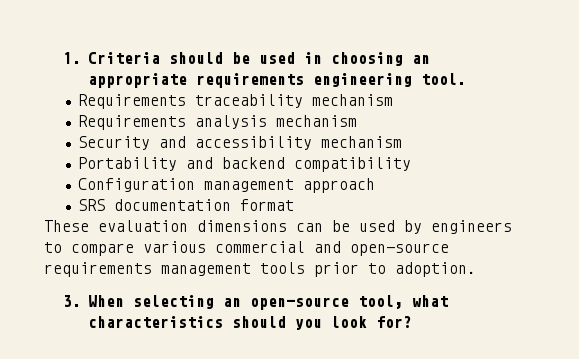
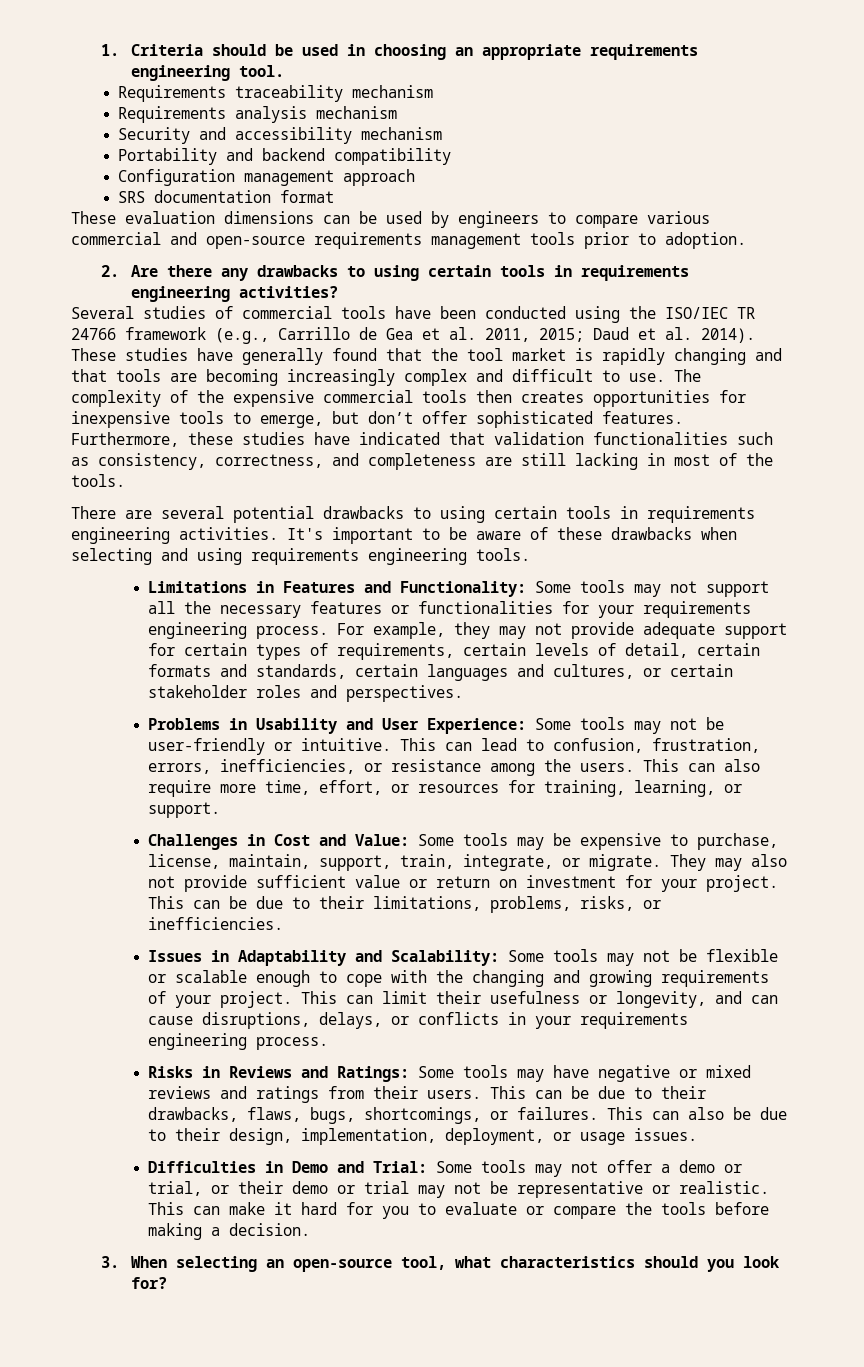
(476, 269) none -> [101,265,690,281] [131,286,339,302] [71,306,755,323] [71,327,755,344] [71,348,782,365] [71,369,701,386] [71,390,746,407] [71,411,683,428] [71,432,773,447] [71,453,773,470] [71,474,125,487] [71,506,755,523] [71,527,737,544] [71,548,530,565] [148,580,770,597] [148,601,752,618] [148,622,788,639] [148,643,761,660] [148,664,734,681] [148,685,464,702] [148,717,725,734] [148,738,761,755] [148,759,761,776] [148,780,743,797] [148,802,221,818] [148,833,779,850] [148,854,788,871] [148,875,779,892] [148,896,662,913] [148,917,284,930] [148,949,779,966] [148,970,770,987] [148,991,779,1008] [148,1012,689,1029] [148,1033,329,1050] [148,1065,752,1082] [148,1086,707,1103] [148,1107,788,1124] [148,1128,698,1145] [148,1160,743,1177] [148,1181,770,1198] [148,1202,770,1219] [148,1223,311,1240] // 2. Are there any drawbacks to using certain tools in requirements engineering activities? // Several studies of commercial tools have been conducted using the ISO/IEC TR 24766 framework (e.g., Carrillo de Gea et al. 2011, 2015; Daud et al. 2014). These studies have generally found that the tool market is rapidly changing and that tools are becoming increasingly complex and difficult to use. The complexity of the expensive commercial tools then creates opportunities for inexpensive tools to emerge, but don’t offer sophisticated features. Furthermore, these studies have indicated that validation functionalities such as consistency, correctness, and completeness are still lacking in most of the tools. // There are several potential drawbacks to using certain tools in requirements engineering activities. It's important to be aware of these drawbacks when selecting and using requirements engineering tools. // Limitations in Features and Functionality: Some tools may not support all the necessary features or functionalities for your requirements engineering process. For example, they may not provide adequate support for certain types of requirements, certain levels of detail, certain formats and standards, certain languages and cultures, or certain stakeholder roles and perspectives. // Problems in Usability and User Experience: Some tools may not be user-friendly or intuitive. This can lead to confusion, frustration, errors, inefficiencies, or resistance among the users. This can also require more time, effort, or resources for training, learning, or support. // Challenges in Cost and Value: Some tools may be expensive to purchase, license, maintain, support, train, integrate, or migrate. They may also not provide sufficient value or return on investment for your project. This can be due to their limitations, problems, risks, or inefficiencies. // Issues in Adaptability and Scalability: Some tools may not be flexible or scalable enough to cope with the changing and growing requirements of your project. This can limit their usefulness or longevity, and can cause disruptions, delays, or conflicts in your requirements engineering process. // Risks in Reviews and Ratings: Some tools may have negative or mixed reviews and ratings from their users. This can be due to their drawbacks, flaws, bugs, shortcomings, or failures. This can also be due to their design, implementation, deployment, or usage issues. // Difficulties in Demo and Trial: Some tools may not offer a demo or trial, or their demo or trial may not be representative or realistic. This can make it hard for you to evaluate or compare the tools before making a decision.

